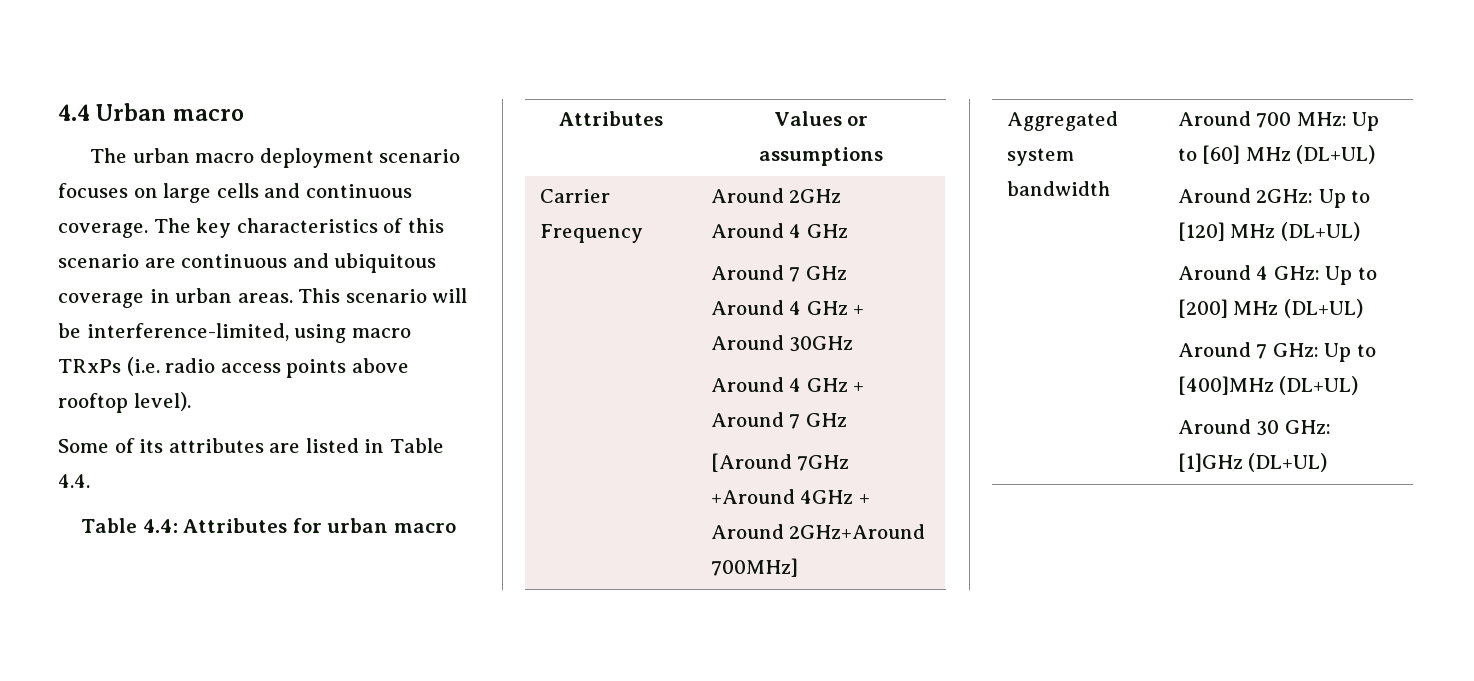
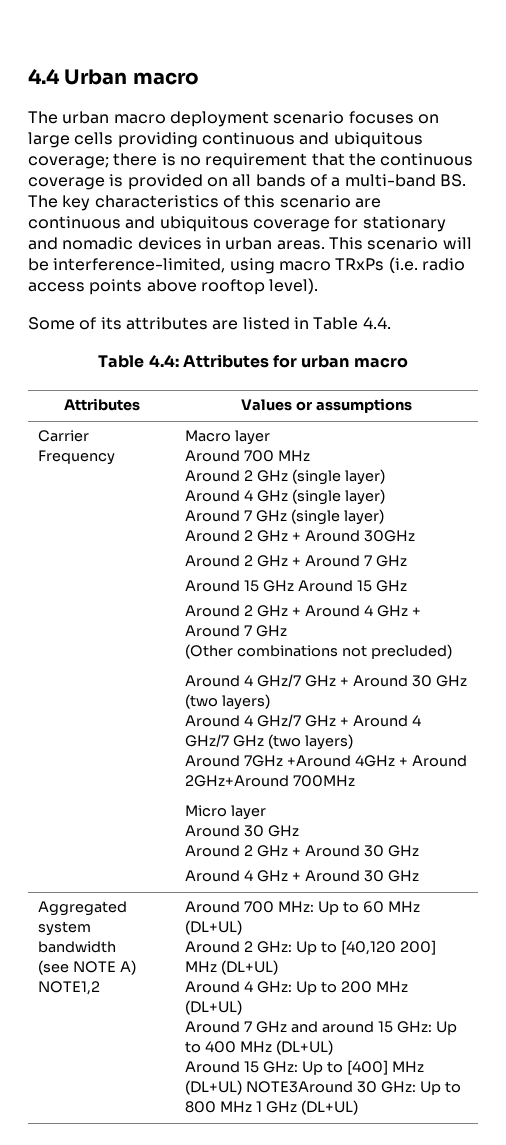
[264,183,412,198] [58,223,148,238] and continuous coverage. -> [117,132,423,148] [28,153,474,169] [28,174,466,190] providing continuous and ubiquitous coverage; there is no requirement that the continuous coverage is provided on all bands of a multi-band BS.
(144, 300) none -> [334,216,446,232] [28,237,202,250] for stationary and nomadic devices
[710,188,842,203] [710,223,848,238] [710,265,847,282] [710,300,865,315] [710,335,854,352] [710,377,784,392] Around 2GHz // Around 4 GHz // Around 7 GHz // Around 4 GHz + Around 30GHz // Around -> [185,430,271,445] [185,450,311,462] [185,469,386,485] [185,489,386,505] [185,509,385,525] [185,530,415,542] [185,555,407,567] [185,580,407,592] [185,605,361,617] Macro layer // Around 700 MHz // Around 2 GHz (single layer) // Around 4 GHz (single layer) // Around 7 GHz (single layer) // Around 2 GHz + Around 30GHz // Around 2 GHz + Around 7 GHz // Around 15 GHz Around 15 GHz // Around 2 GHz + Around
[710,453,792,472] [Around -> [185,644,453,659] [185,674,467,687] [185,694,271,710] [185,714,421,727] [185,734,354,750] [185,755,241,767] (Other combinations not precluded) // Around 4 GHz/7 GHz + Around 30 GHz (two layers) // Around 4 GHz/7 GHz + Around 4 GHz/7 GHz (two layers) // Around
[710,558,798,577] 700MHz] -> [293,775,356,787] [185,805,267,820] [185,825,300,837] [185,845,419,857] [185,870,419,882] 700MHz // Micro layer // Around 30 GHz // Around 2 GHz + Around 30 GHz // Around 4 GHz + Around 30 GHz
(1110, 188) none -> [38,960,137,975] [38,981,101,995] // (see NOTE A) NOTE1,2
[1202,145,1376,164] [1177,188,1371,208] [1177,222,1225,241] [60] MHz (DL+UL) // Around 2GHz: Up to [120] -> [362,901,420,913] [185,920,243,935] [185,940,436,955] 60 MHz (DL+UL) // Around 2 GHz: Up to [40,120 200]
[1177,299,1228,318] [200] -> [340,981,372,993] 200
[1272,343,1376,362] [1177,376,1359,395] [1177,419,1331,436] [1177,453,1243,472] GHz: Up to [400]MHz (DL+UL) // Around 30 GHz: [1]GHz -> [256,1021,457,1035] [185,1040,334,1055] [185,1060,424,1075] [185,1080,461,1095] [185,1101,298,1113] GHz and around 15 GHz: Up to 400 MHz (DL+UL) // Around 15 GHz: Up to [400] MHz (DL+UL) NOTE3Around 30 GHz: Up to 800 MHz 1 GHz

